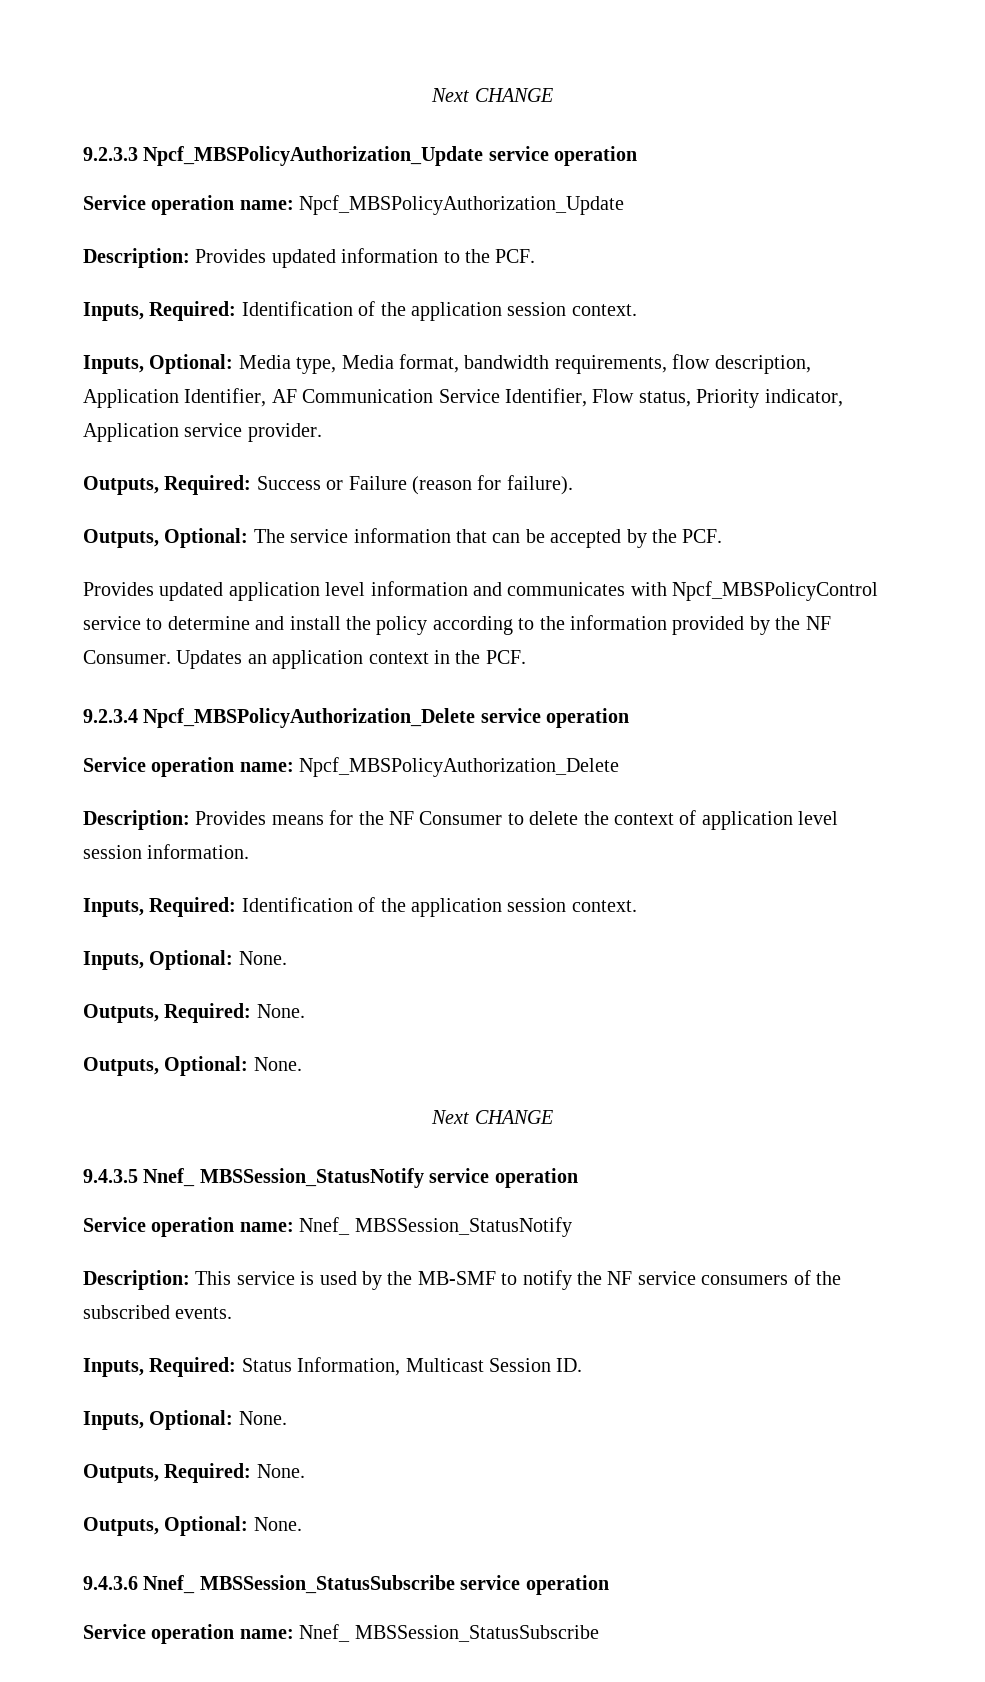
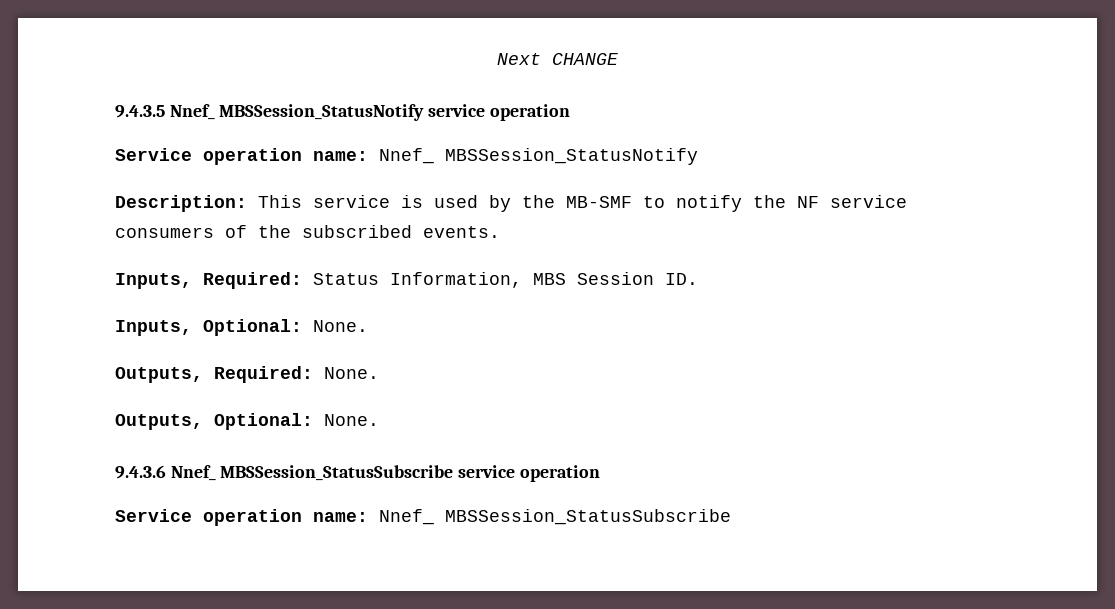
[431,88,553,102] [83,146,638,166] [83,195,625,215] [83,248,536,268] [83,301,637,321] [83,354,811,374] [83,388,843,408] [83,423,322,442] [83,475,573,495] [83,528,723,548] [83,581,879,601] [83,615,831,635] [83,650,526,669] [83,708,630,728] [83,757,620,777] [83,810,839,830] [83,844,250,859] [83,897,637,917] [83,950,287,970] [83,1003,305,1023] [83,1056,302,1076] [431,1110,553,1124] Next CHANGE // 9.2.3.3 Npcf_MBSPolicyAuthorization_Update service operation // Service operation name: Npcf_MBSPolicyAuthorization_Update // Description: Provides updated information to the PCF. // Inputs, Required: Identification of the application session context. // Inputs, Optional: Media type, Media format, bandwidth requirements, flow description, Application Identifier, AF Communication Service Identifier, Flow status, Priority indicator, Application service provider. // Outputs, Required: Success or Failure (reason for failure). // Outputs, Optional: The service information that can be accepted by the PCF. // Provides updated application level information and communicates with Npcf_MBSPolicyControl service to determine and install the policy according to the information provided by the NF Consumer. Updates an application context in the PCF. // 9.2.3.4 Npcf_MBSPolicyAuthorization_Delete service operation // Service operation name: Npcf_MBSPolicyAuthorization_Delete // Description: Provides means for the NF Consumer to delete the context of application level session information. // Inputs, Required: Identification of the application session context. // Inputs, Optional: None. // Outputs, Required: None. // Outputs, Optional: None. // Next CHANGE -> [497,53,618,65] Next CHANGE
[405,1358,484,1372] Multicast -> [533,273,566,285] MBS

